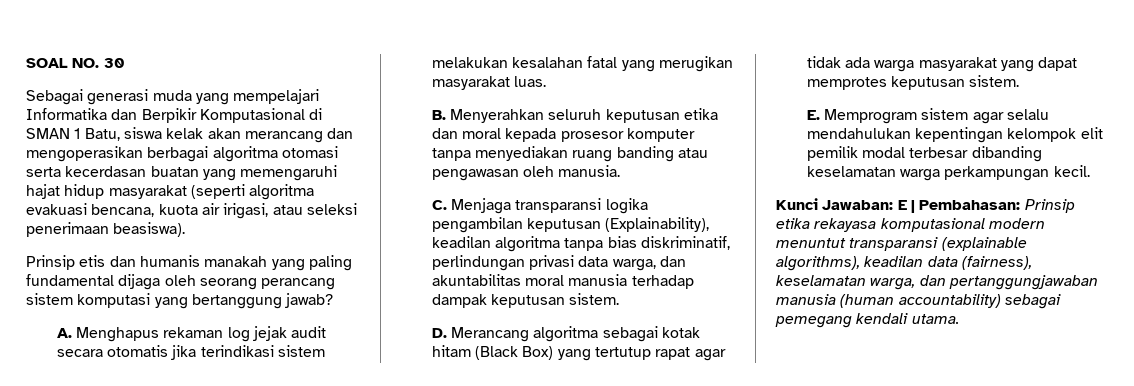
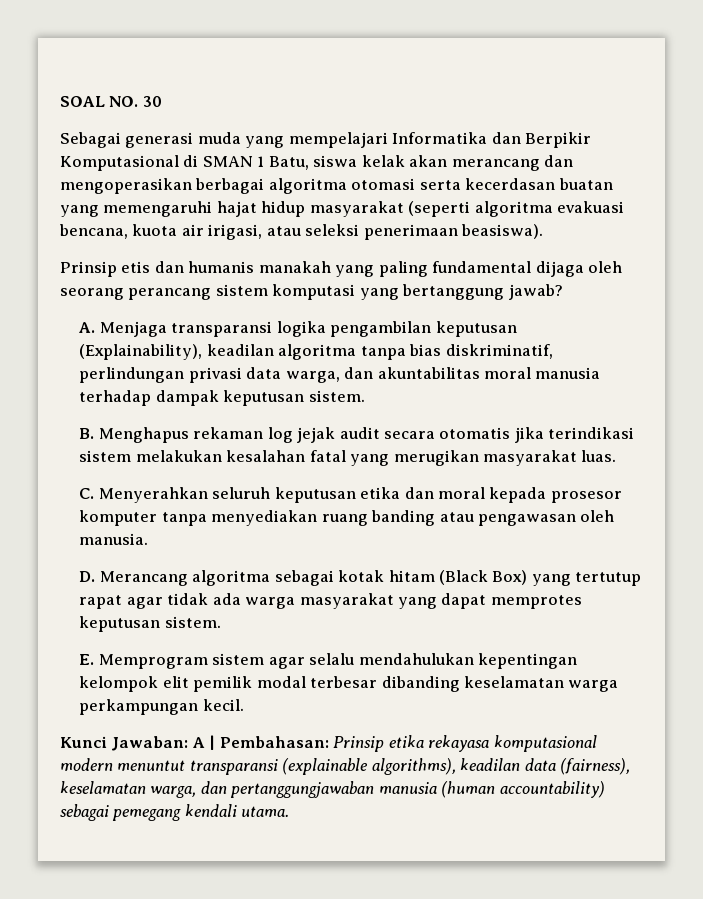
[75,326,327,342] [56,345,325,360] [431,56,733,72] [431,76,546,90] [431,108,718,123] [431,128,695,142] [431,146,708,162] [431,165,621,181] [431,200,447,210] Menghapus rekaman log jejak audit secara otomatis jika terindikasi sistem melakukan kesalahan fatal yang merugikan masyarakat luas. // B. Menyerahkan seluruh keputusan etika dan moral kepada prosesor komputer tanpa menyediakan ruang banding atau pengawasan oleh manusia. // C. -> (96, 327) none
(620, 299) none -> [79,427,635,443] [79,450,617,466] [79,487,622,503] [79,510,615,526] [79,533,149,545] // B. Menghapus rekaman log jejak audit secara otomatis jika terindikasi sistem melakukan kesalahan fatal yang merugikan masyarakat luas. // C. Menyerahkan seluruh keputusan etika dan moral kepada prosesor komputer tanpa menyediakan ruang banding atau pengawasan oleh manusia.
[897,200,907,210] E -> [192,737,205,748] A

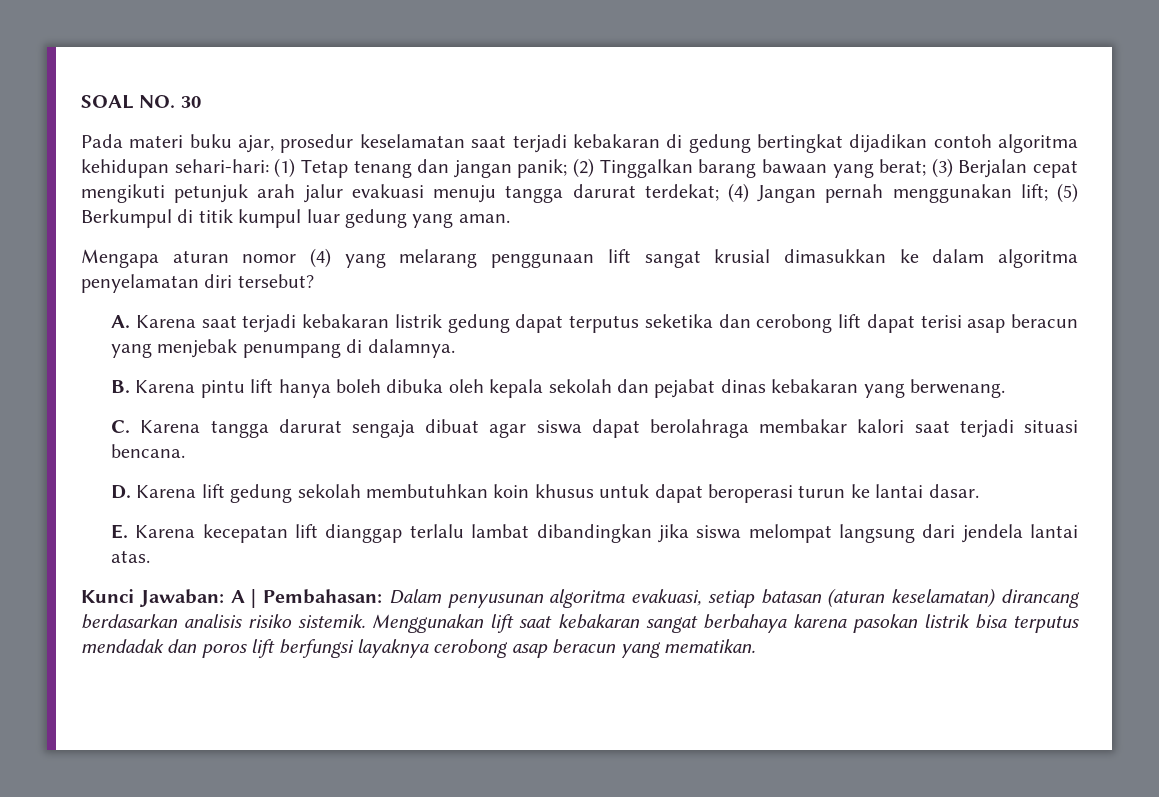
[60,132,592,148] [60,155,574,171] [60,178,613,194] [60,201,625,217] [59,224,544,240] [60,261,623,277] [60,284,563,300] [79,321,517,337] [79,344,553,360] [79,367,601,383] [79,390,365,406] [79,427,635,443] [79,450,617,466] [79,487,622,503] [79,510,615,526] [79,533,149,545] [79,570,642,586] [79,593,582,609] [79,616,221,632] [79,653,578,669] [79,676,619,692] [79,699,244,715] Sebagai generasi muda yang mempelajari Informatika dan Berpikir Komputasional di SMAN 1 Batu, siswa kelak akan merancang dan mengoperasikan berbagai algoritma otomasi serta kecerdasan buatan yang memengaruhi hajat hidup masyarakat (seperti algoritma evakuasi bencana, kuota air irigasi, atau seleksi penerimaan beasiswa). // Prinsip etis dan humanis manakah yang paling fundamental dijaga oleh seorang perancang sistem komputasi yang bertanggung jawab? // A. Menjaga transparansi logika pengambilan keputusan (Explainability), keadilan algoritma tanpa bias diskriminatif, perlindungan privasi data warga, dan akuntabilitas moral manusia terhadap dampak keputusan sistem. // B. Menghapus rekaman log jejak audit secara otomatis jika terindikasi sistem melakukan kesalahan fatal yang merugikan masyarakat luas. // C. Menyerahkan seluruh keputusan etika dan moral kepada prosesor komputer tanpa menyediakan ruang banding atau pengawasan oleh manusia. // D. Merancang algoritma sebagai kotak hitam (Black Box) yang tertutup rapat agar tidak ada warga masyarakat yang dapat memprotes keputusan sistem. // E. Memprogram sistem agar selalu mendahulukan kepentingan kelompok elit pemilik modal terbesar dibanding keselamatan warga perkampungan kecil. -> [81,134,1078,153] [81,158,1078,178] [81,183,1078,203] [81,209,510,228] [81,248,1079,268] [81,274,314,293] [111,314,1078,333] [111,339,455,358] [111,379,1006,398] [111,419,1078,438] [111,444,186,458] [111,484,979,503] [111,524,1079,543] [111,550,151,563] Pada materi buku ajar, prosedur keselamatan saat terjadi kebakaran di gedung bertingkat dijadikan contoh algoritma kehidupan sehari-hari: (1) Tetap tenang dan jangan panik; (2) Tinggalkan barang bawaan yang berat; (3) Berjalan cepat mengikuti petunjuk arah jalur evakuasi menuju tangga darurat terdekat; (4) Jangan pernah menggunakan lift; (5) Berkumpul di titik kumpul luar gedung yang aman. // Mengapa aturan nomor (4) yang melarang penggunaan lift sangat krusial dimasukkan ke dalam algoritma penyelamatan diri tersebut? // A. Karena saat terjadi kebakaran listrik gedung dapat terputus seketika dan cerobong lift dapat terisi asap beracun yang menjebak penumpang di dalamnya. // B. Karena pintu lift hanya boleh dibuka oleh kepala sekolah dan pejabat dinas kebakaran yang berwenang. // C. Karena tangga darurat sengaja dibuat agar siswa dapat berolahraga membakar kalori saat terjadi situasi bencana. // D. Karena lift gedung sekolah membutuhkan koin khusus untuk dapat beroperasi turun ke lantai dasar. // E. Karena kecepatan lift dianggap terlalu lambat dibandingkan jika siswa melompat langsung dari jendela lantai atas.
[333,735,597,752] [60,758,631,775] [60,781,605,798] [60,804,290,821] Prinsip etika rekayasa komputasional modern menuntut transparansi (explainable algorithms), keadilan data (fairness), keselamatan warga, dan pertanggungjawaban manusia (human accountability) sebagai pemegang kendali utama. -> [388,588,1080,608] [81,614,1079,633] [81,639,755,658] Dalam penyusunan algoritma evakuasi, setiap batasan (aturan keselamatan) dirancang berdasarkan analisis risiko sistemik. Menggunakan lift saat kebakaran sangat berbahaya karena pasokan listrik bisa terputus mendadak dan poros lift berfungsi layaknya cerobong asap beracun yang mematikan.

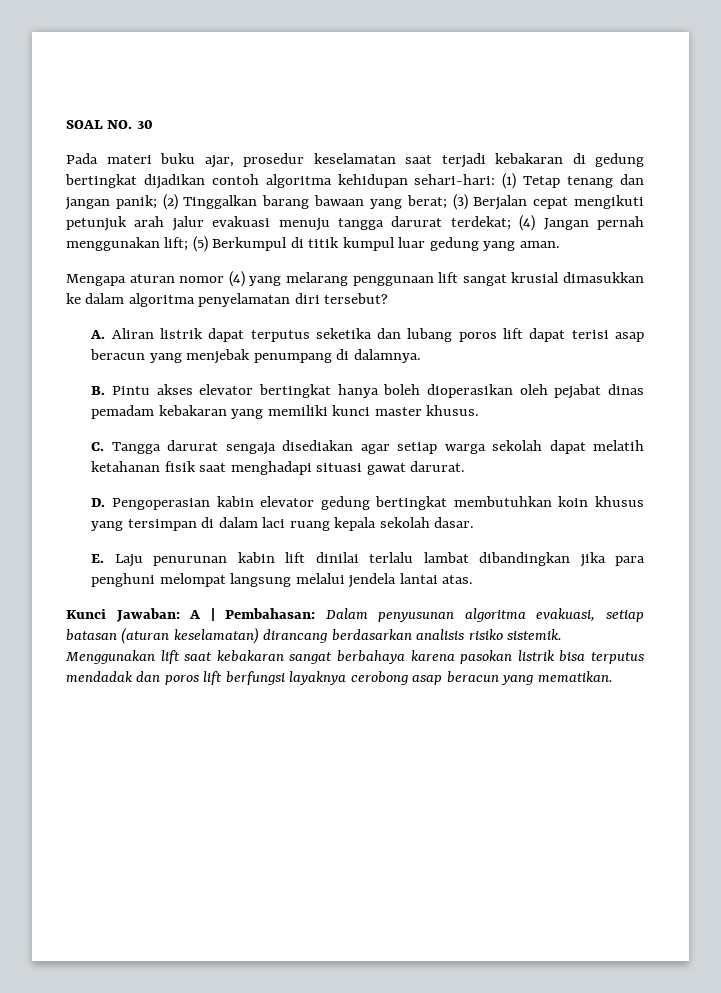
[135,314,510,333] Karena saat terjadi kebakaran listrik gedung -> [111,328,203,339] Aliran listrik
[756,314,833,333] cerobong -> [407,328,497,342] lubang poros
[135,379,650,398] Karena pintu lift hanya boleh dibuka oleh kepala sekolah dan -> [112,384,548,398] Pintu akses elevator bertingkat hanya boleh dioperasikan oleh
(766, 386) none -> [91,405,155,419] pemadam
[910,379,1006,398] [111,419,1078,438] [111,444,186,458] [111,484,979,503] [111,524,403,543] berwenang. // C. Karena tangga darurat sengaja dibuat agar siswa dapat berolahraga membakar kalori saat terjadi situasi bencana. // D. Karena lift gedung sekolah membutuhkan koin khusus untuk dapat beroperasi turun ke lantai dasar. // E. Karena kecepatan lift dianggap -> [267,405,480,416] [91,440,645,455] [91,461,466,475] [91,496,644,510] [91,517,474,531] [91,552,359,567] memiliki kunci master khusus. // C. Tangga darurat sengaja disediakan agar setiap warga sekolah dapat melatih ketahanan fisik saat menghadapi situasi gawat darurat. // D. Pengoperasian kabin elevator gedung bertingkat membutuhkan koin khusus yang tersimpan di dalam laci ruang kepala sekolah dasar. // E. Laju penurunan kabin lift dinilai
[696,525,742,539] siswa -> [615,556,646,566] [91,573,156,587] para penghuni
[922,524,956,538] dari -> [295,573,345,584] melalui

